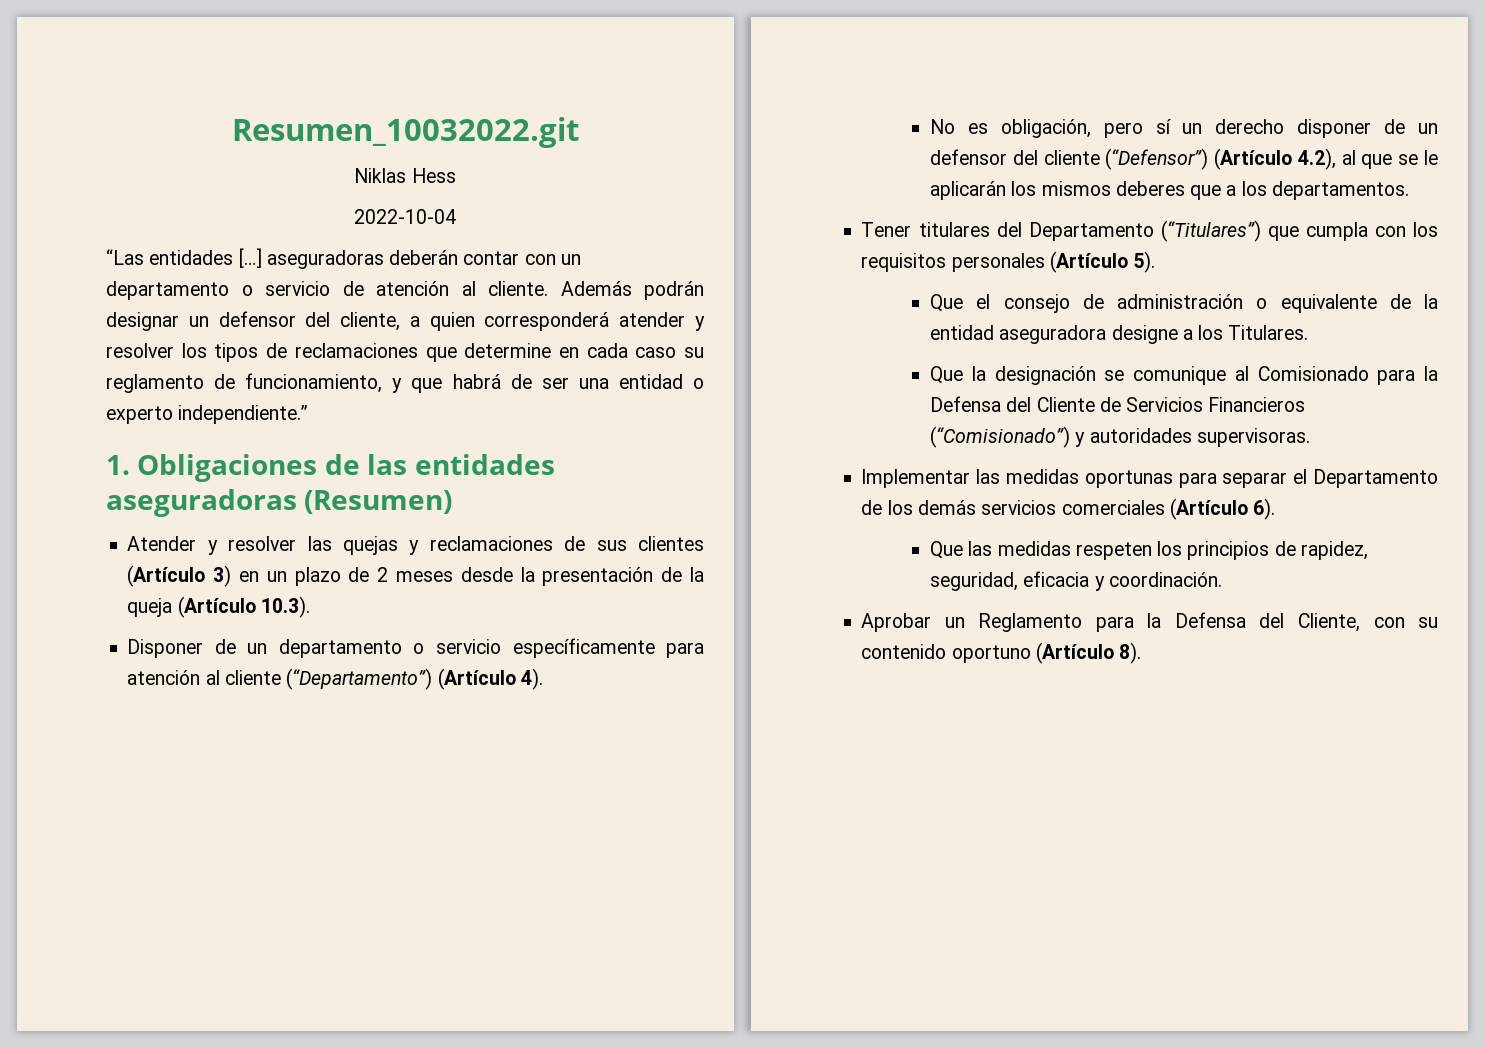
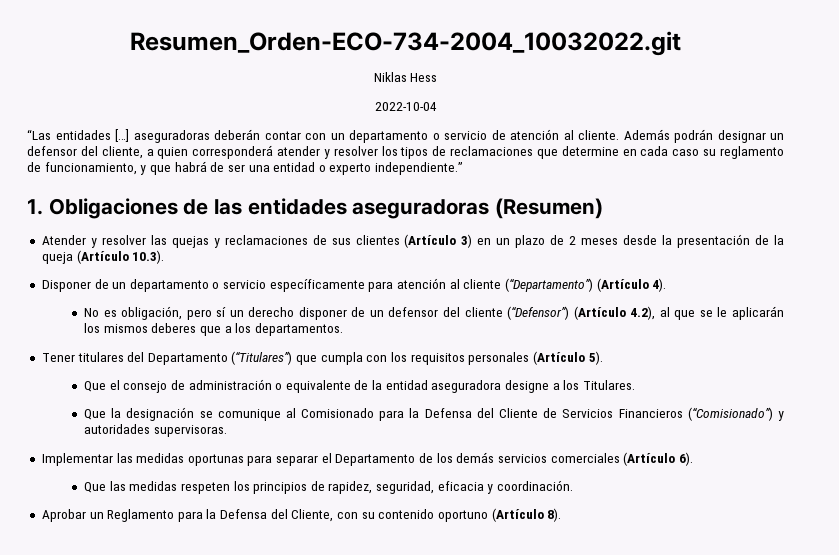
[231,117,579,148] Resumen_10032022.git -> [130,31,681,56] Resumen_Orden-ECO-734-2004_10032022.git

